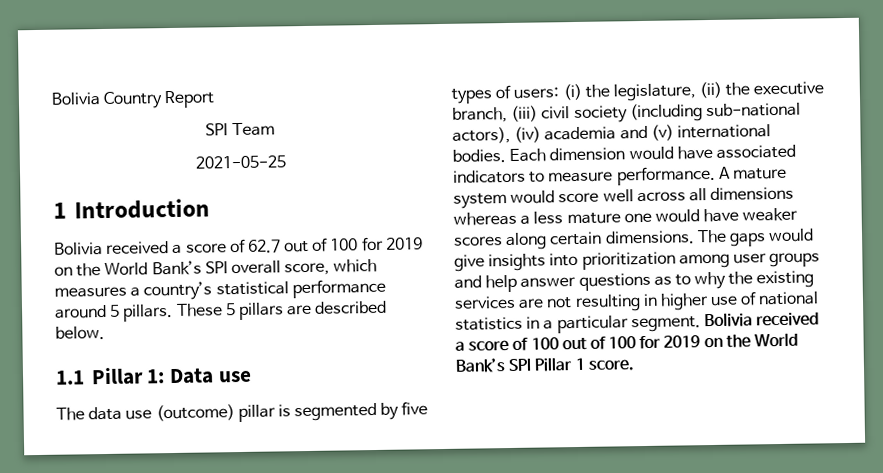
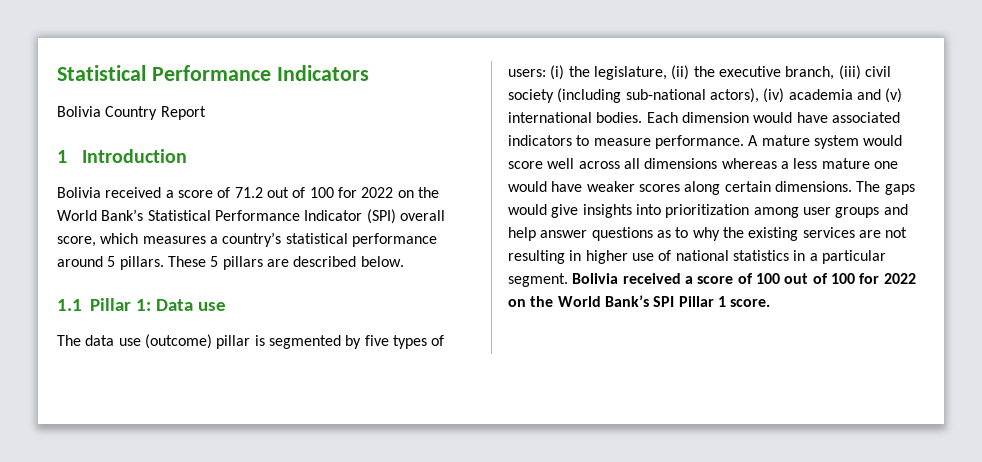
(51, 99) none -> [57,65,369,81] Statistical Performance Indicators //
[205,122,275,137] [194,155,286,169] // SPI Team // 2021-05-25 -> (206, 113) none
[247,236,423,253] [54,260,228,277] 62.7 out of 100 for 2019 on the World Bank’s SPI -> [234,187,439,198] [57,209,396,224] 71.2 out of 100 for 2022 on the World Bank’s Statistical Performance Indicator (SPI)
[663,335,701,348] 2019 -> [883,273,916,284] 2022

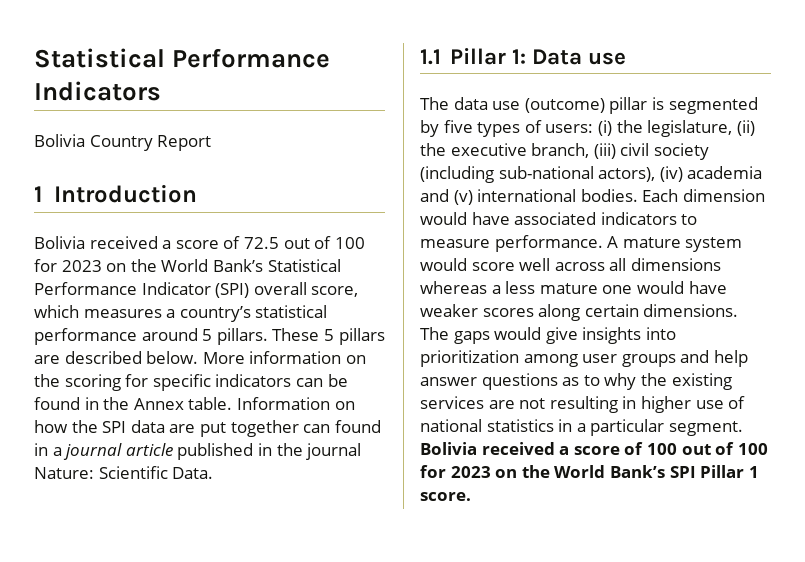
[234,187,394,198] 71.2 out of 100 for 2022 -> [243,236,365,249] [34,259,102,272] 72.5 out of 100 for 2023
(404, 261) none -> [202,351,366,364] [34,374,348,391] [34,397,355,410] [34,420,381,437] [34,443,362,460] [34,466,214,479] More information on the scoring for specific indicators can be found in the Annex table. Information on how the SPI data are put together can found in a journal article published in the journal Nature: Scientific Data.
[883,273,916,284] 2022 -> [450,466,491,478] 2023

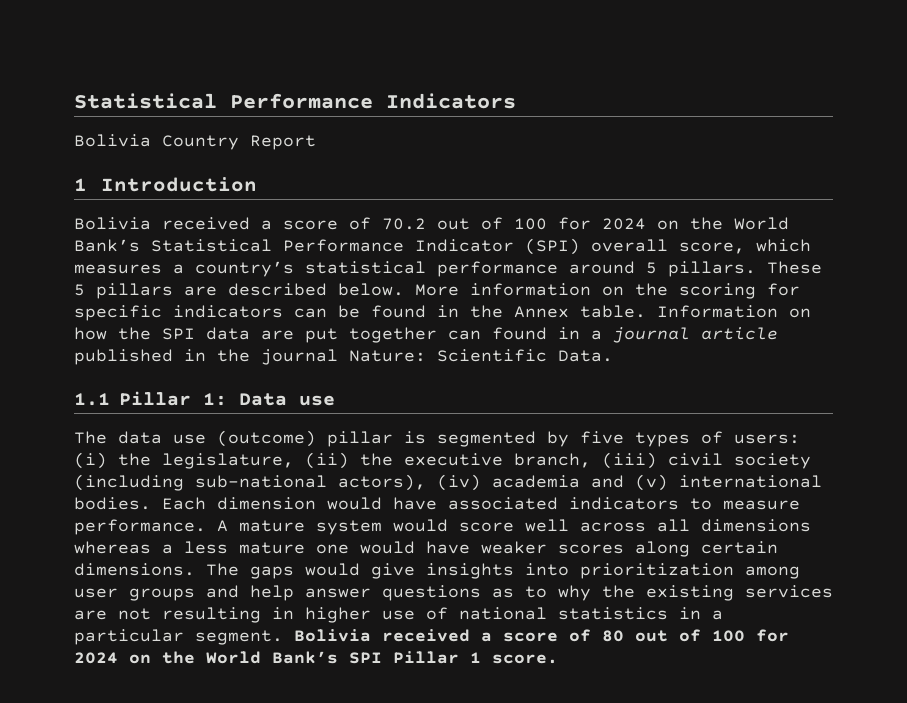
[243,236,365,249] [34,259,102,272] 72.5 out of 100 for 2023 -> [382,217,646,230] 70.2 out of 100 for 2024
[646,442,768,455] [420,465,491,478] 100 out of 100 for 2023 -> [602,629,789,642] [74,652,118,664] 80 out of 100 for 2024

